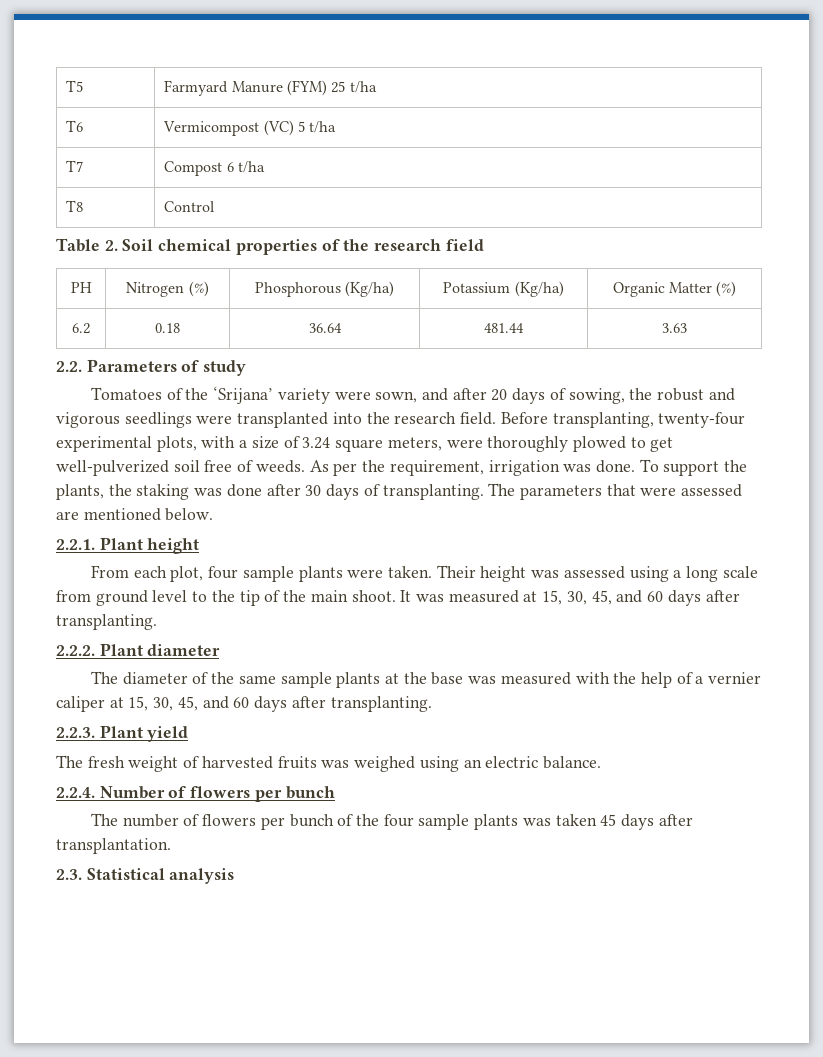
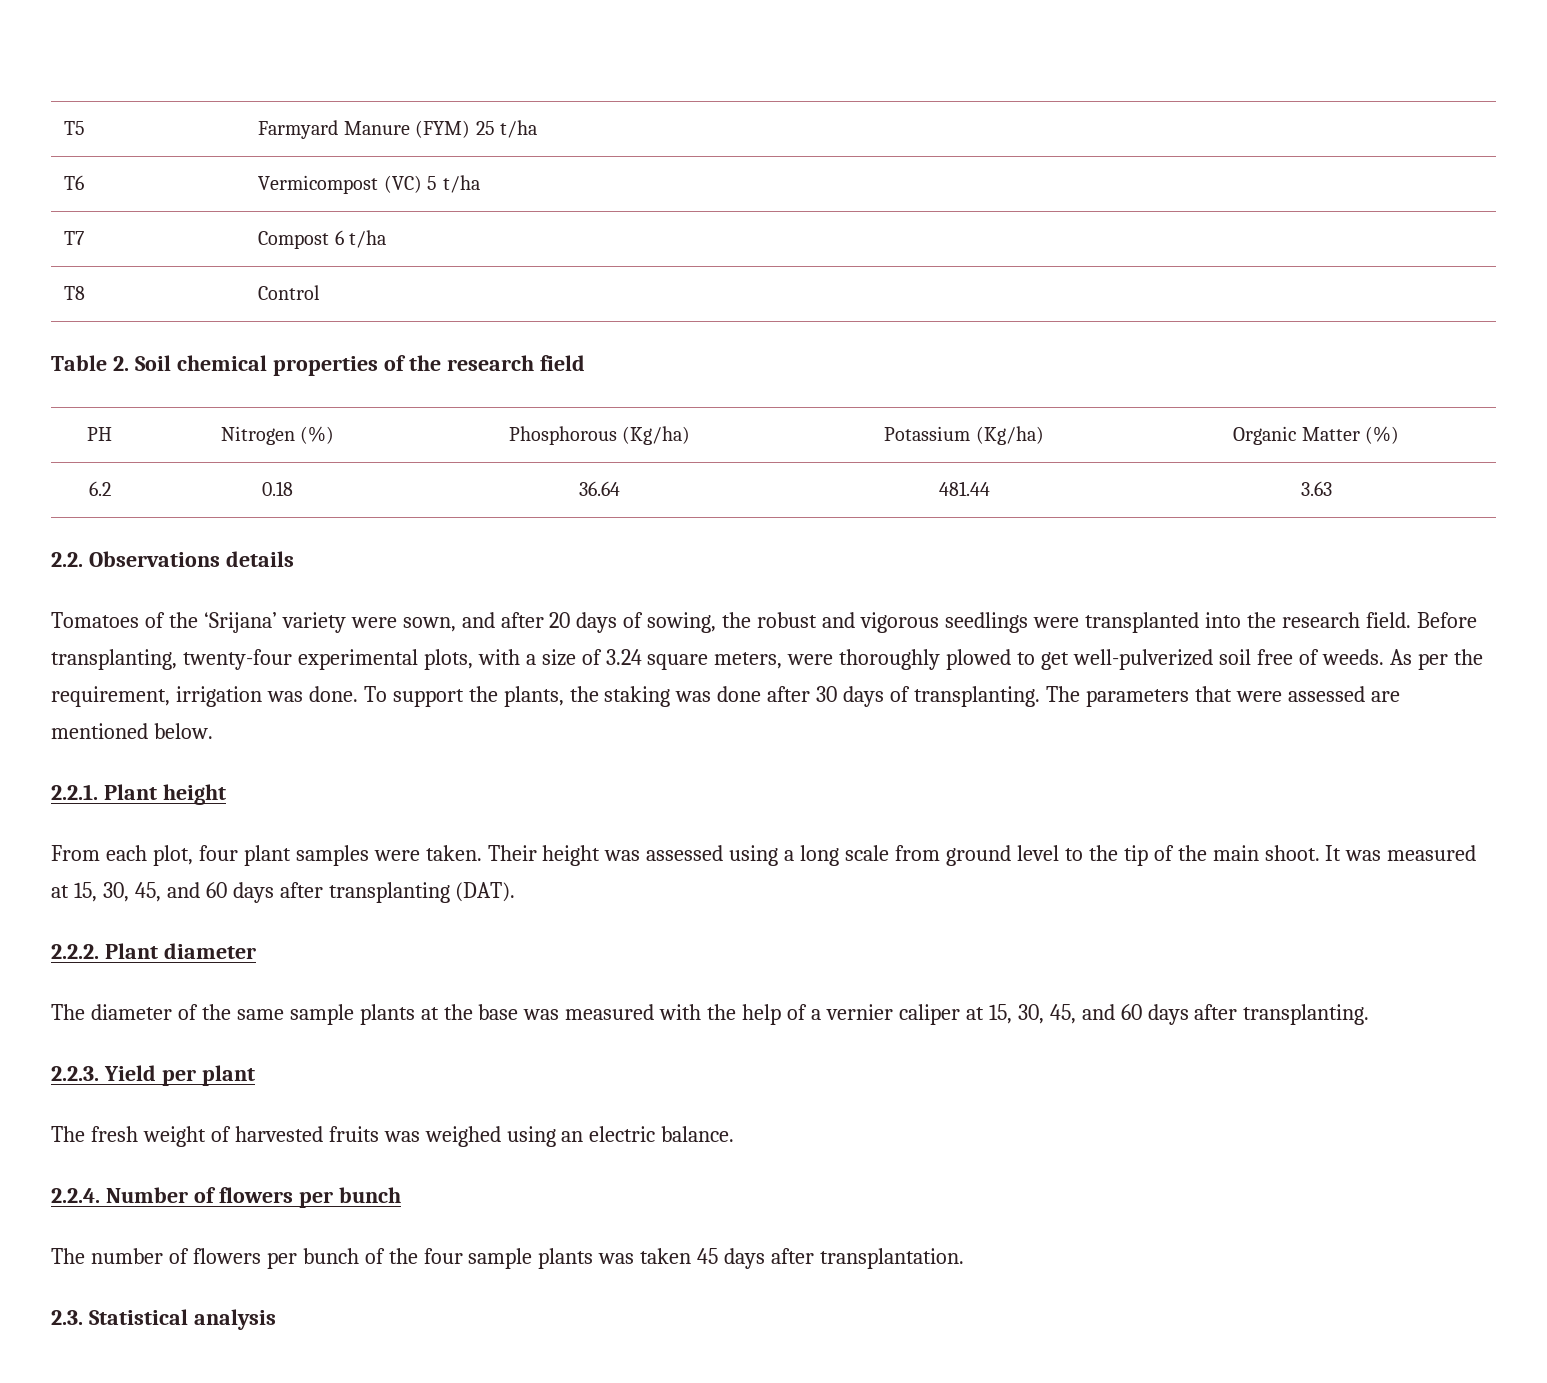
[86,359,247,376] Parameters of study -> [88,551,294,567] Observations details
[242,566,343,582] sample plants -> [243,845,369,866] plant samples
[56,614,157,630] transplanting. -> [328,882,516,903] transplanting (DAT).
[99,725,189,742] Plant yield -> [103,1065,255,1086] Yield per plant

